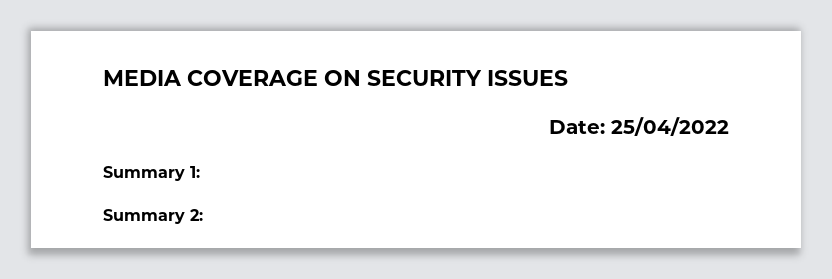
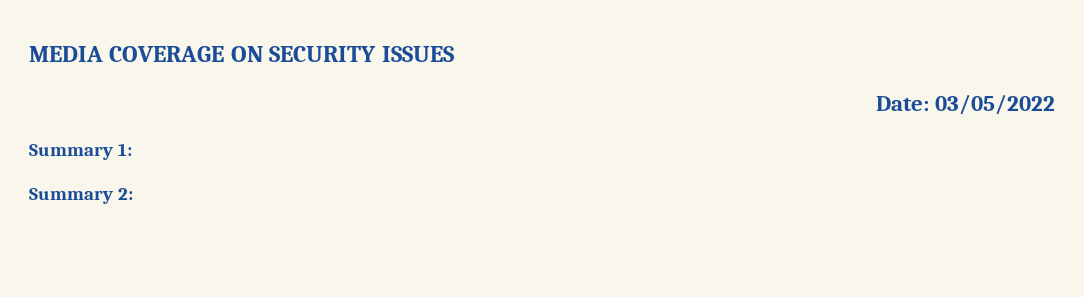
[611,117,729,136] 25/04/2022 -> [935,94,1055,115] 03/05/2022

